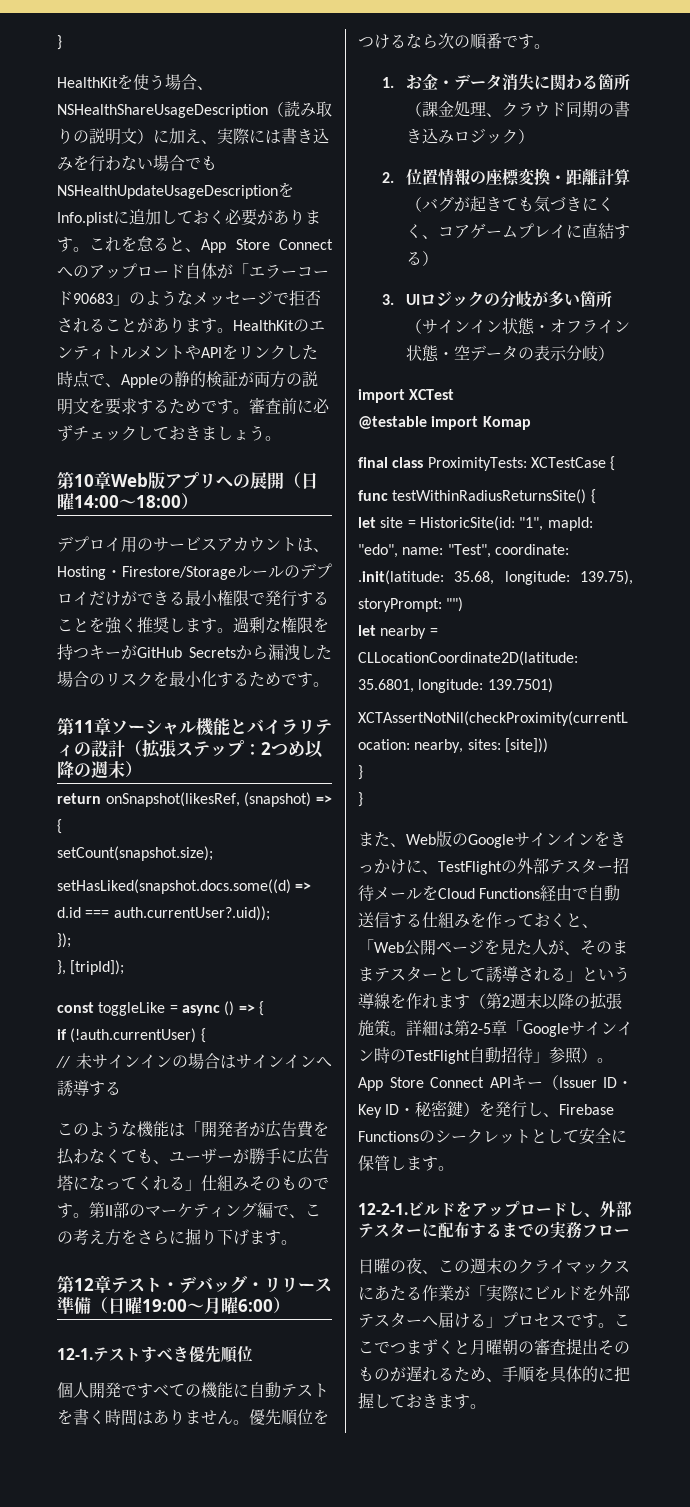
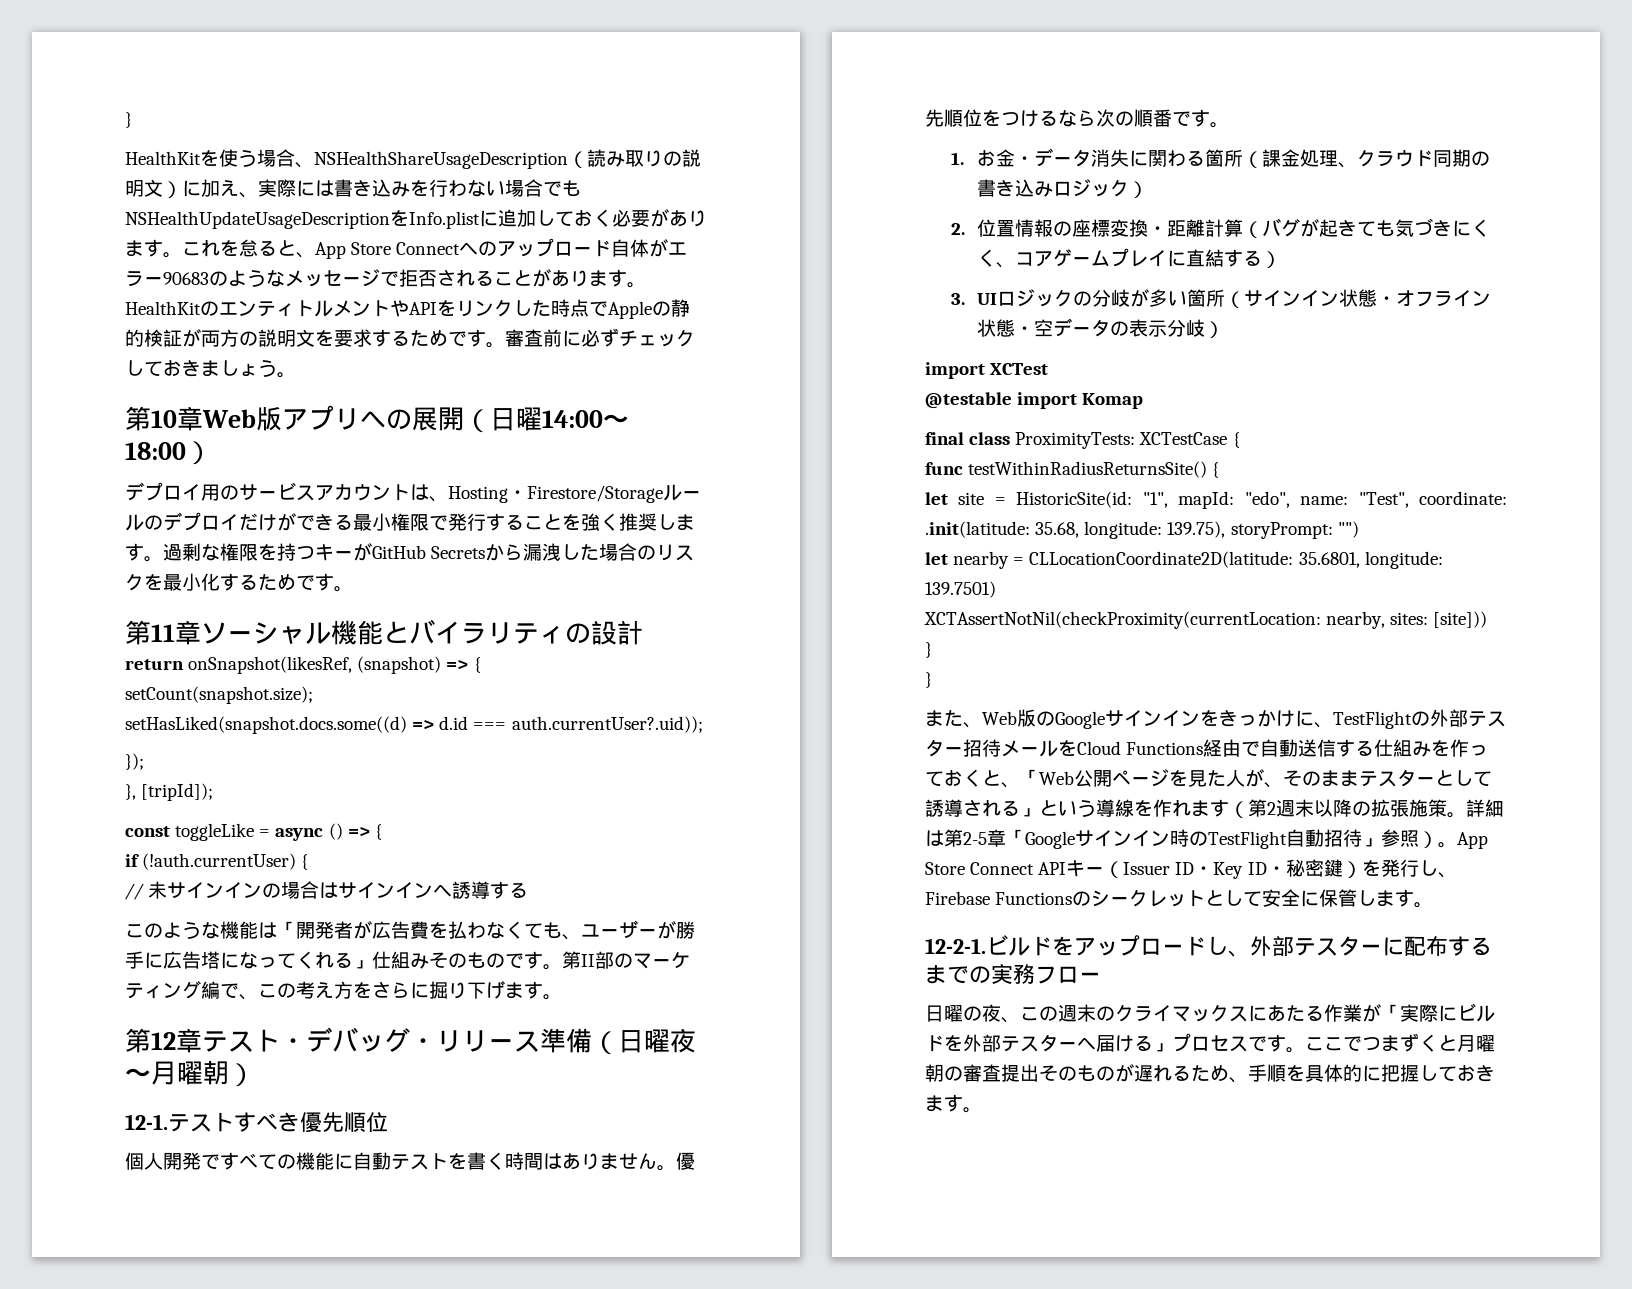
[233,263,329,279] [57,291,129,306] 「エラーコード90683」 -> [668,242,688,255] [125,271,209,287] エラー90683
[105,383,121,387] 、 -> (608, 308) none
[125,739,324,758] [57,761,142,779] （拡張ステップ：2つめ以降の週末） -> (643, 632) none
[142,1297,273,1315] 19:00〜月曜6:00 -> [670,1028,696,1053] [125,1060,229,1085] 夜〜月曜朝

